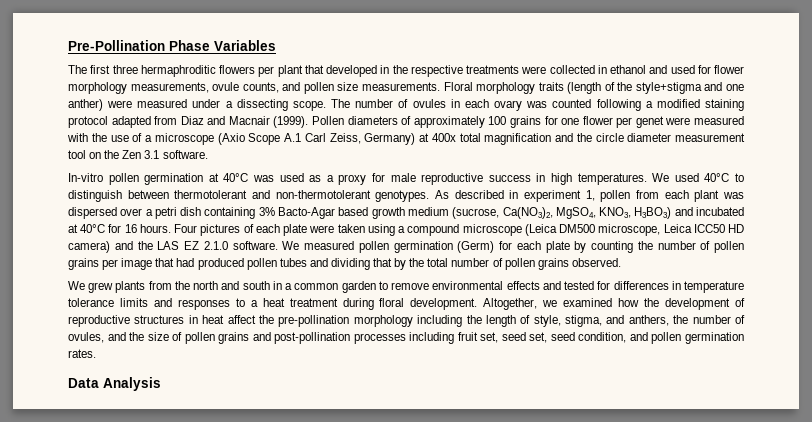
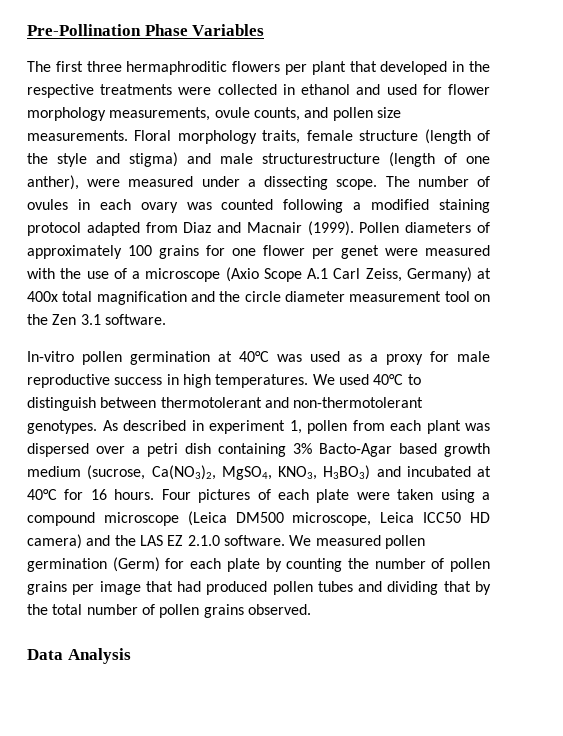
[538,82,744,94] [68,99,103,111] traits (length of the style+stigma and one anther) -> [262,129,491,144] [27,152,490,167] [27,175,79,190] traits, female structure (length of the style and stigma) and male structurestructure (length of one anther),
[68,281,744,293] [68,298,745,310] [68,315,746,327] [68,332,744,344] [68,349,96,358] // We grew plants from the north and south in a common garden to remove environmental effects and tested for differences in temperature tolerance limits and responses to a heat treatment during floral development. Altogether, we examined how the development of reproductive structures in heat affect the pre-pollination morphology including the length of style, stigma, and anthers, the number of ovules, and the size of pollen grains and post-pollination processes including fruit set, seed set, seed condition, and pollen germination rates. -> (311, 609) none

